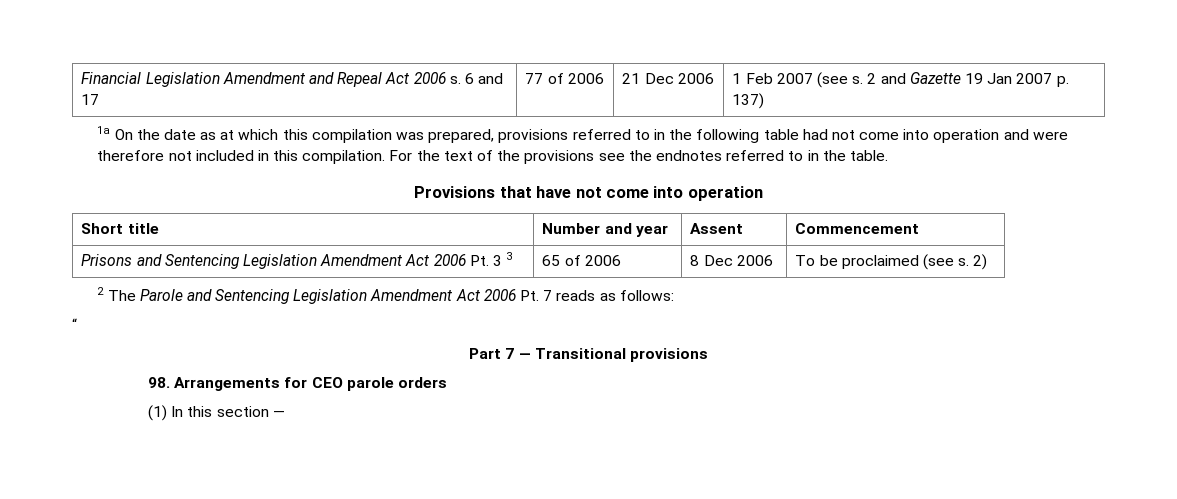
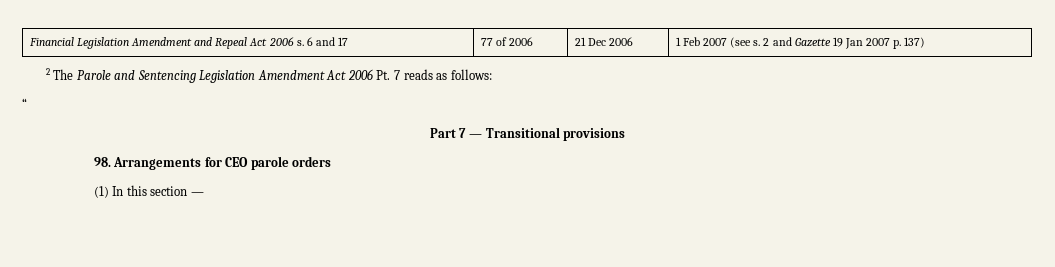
[97,126,1068,143] [97,150,888,164] [414,186,763,201] [81,223,159,234] [542,223,668,237] [690,223,744,234] [795,223,920,234] [81,252,513,269] [542,255,621,266] [690,255,773,266] [795,254,988,270] // 1a On the date as at which this compilation was prepared, provisions referred to in the following table had not come into operation and were therefore not included in this compilation. For the text of the provisions see the endnotes referred to in the table. // Provisions that have not come into operation // Short title | Number and year | Assent | Commencement // Prisons and Sentencing Legislation Amendment Act 2006 Pt. 3 3 | 65 of 2006 | 8 Dec 2006 | To be proclaimed (see s. 2) -> (926, 42) none

